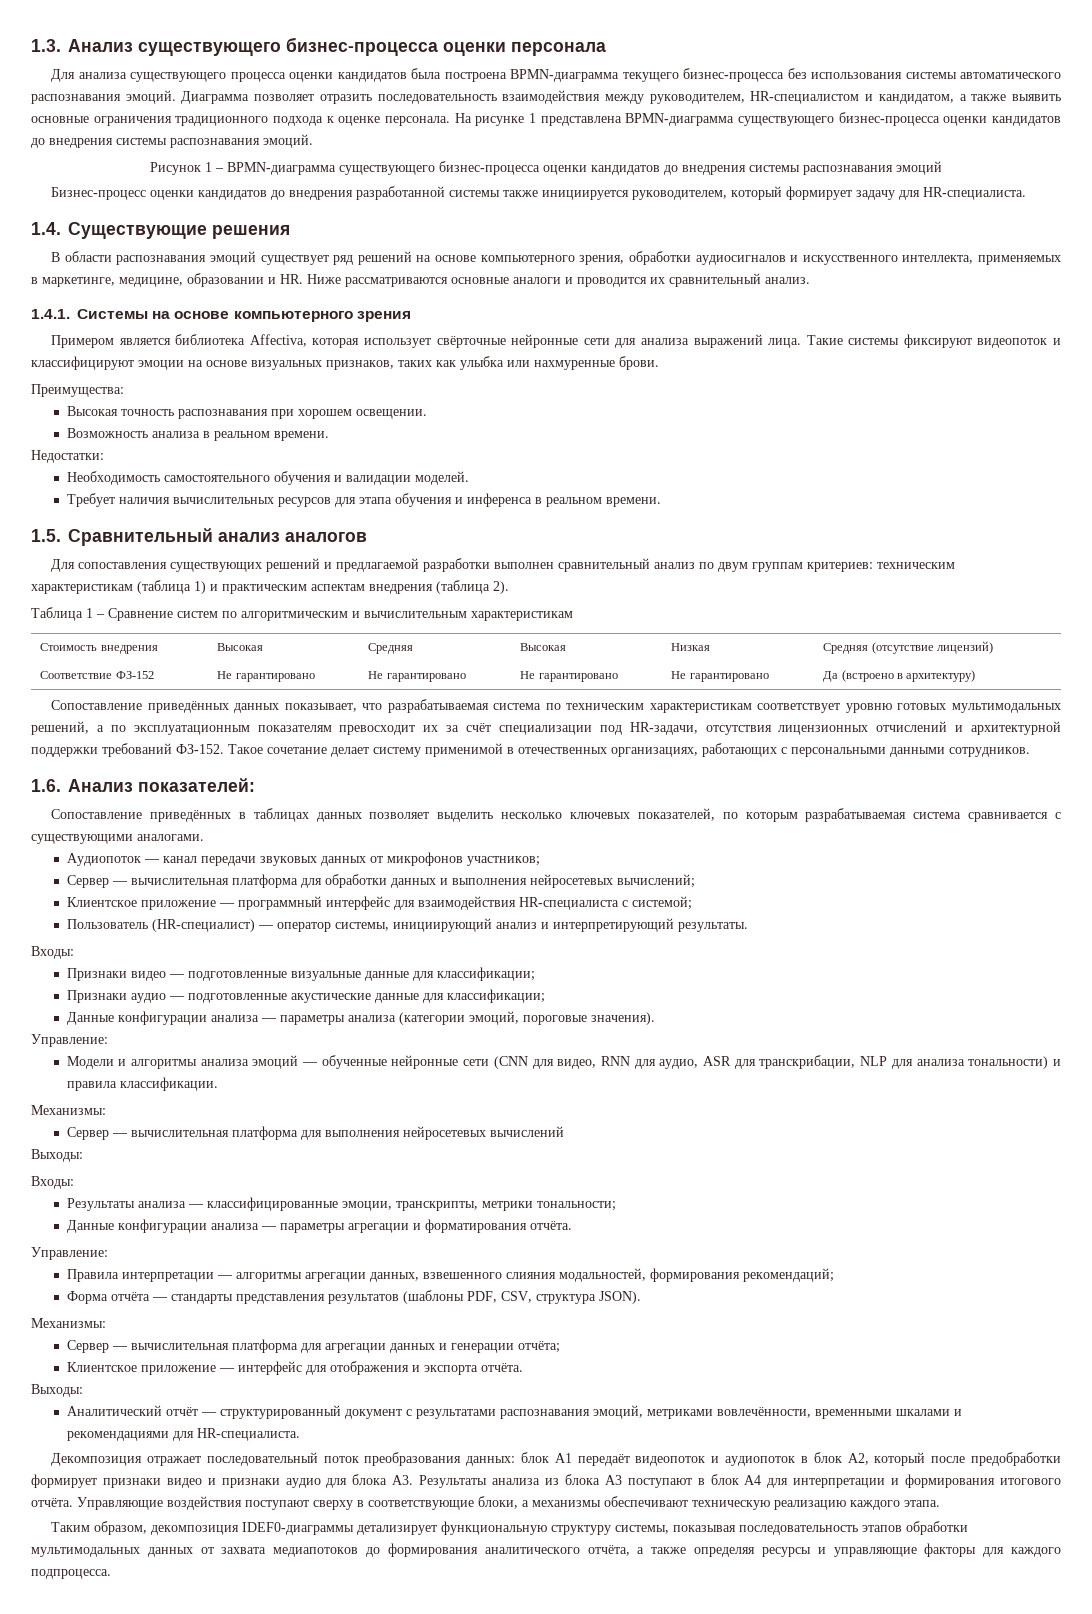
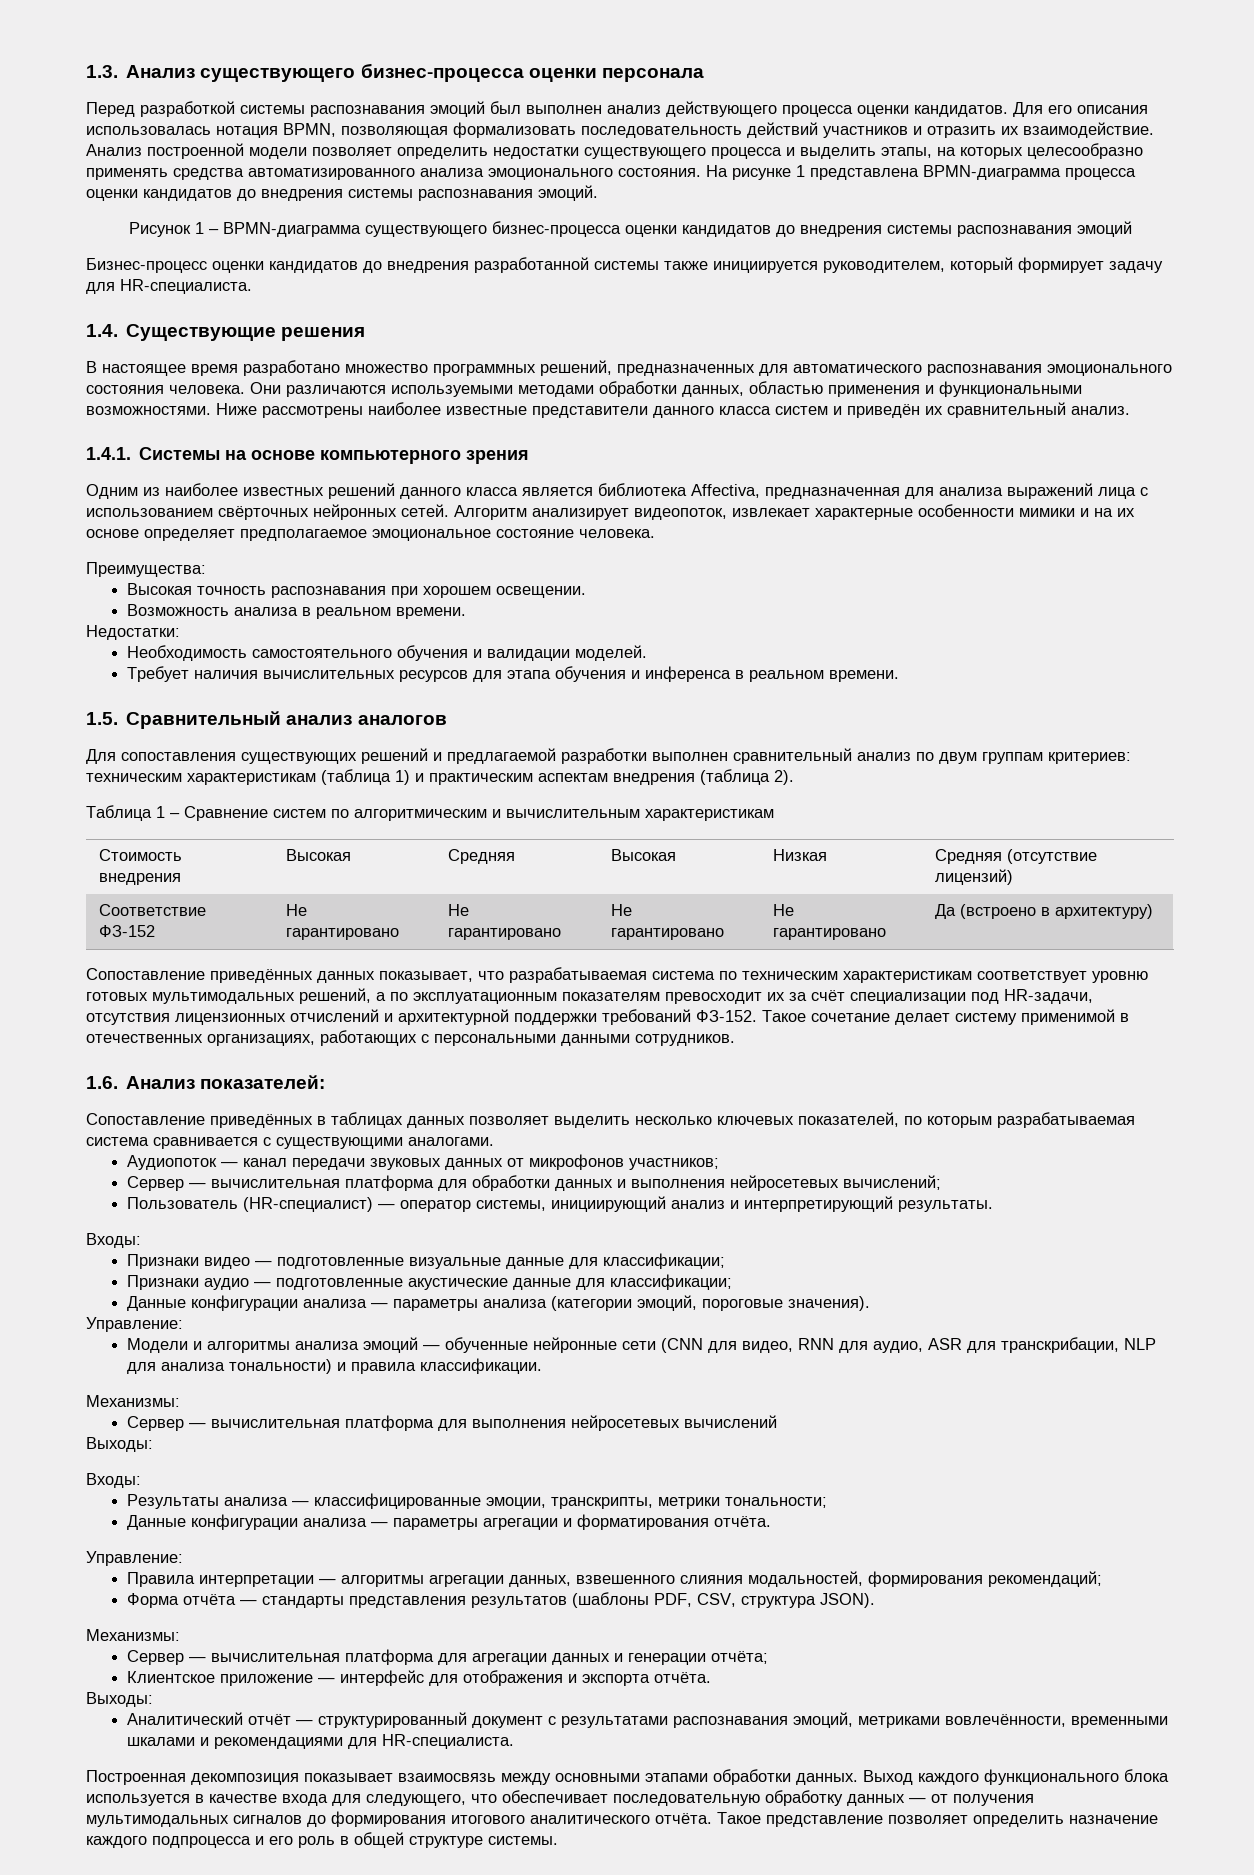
[51,68,1061,82] [31,90,1061,104] [31,116,451,126] Для анализа существующего процесса оценки кандидатов была построена BPMN-диаграмма текущего бизнес-процесса без использования системы автоматического распознавания эмоций. Диаграмма позволяет отразить последовательность взаимодействия между руководителем, HR-специалистом и кандидатом, а также выявить основные ограничения традиционного подхода к оценке персонала. -> [86,101,1148,117] [86,122,1154,138] [86,143,1143,159] [86,168,701,180] Перед разработкой системы распознавания эмоций был выполнен анализ действующего процесса оценки кандидатов. Для его описания использовалась нотация BPMN, позволяющая формализовать последовательность действий участников и отразить их взаимодействие. Анализ построенной модели позволяет определить недостатки существующего процесса и выделить этапы, на которых целесообразно применять средства автоматизированного анализа эмоционального состояния.
[738,112,940,126] существующего бизнес-процесса -> [1065,168,1136,180] процесса
[64,251,1061,265] [31,273,647,287] области распознавания эмоций существует ряд решений на основе компьютерного зрения, обработки аудиосигналов и искусственного интеллекта, применяемых в маркетинге, медицине, образовании и HR. Ниже рассматриваются основные аналоги и проводится -> [102,360,1172,376] [86,381,1082,397] [86,402,920,418] настоящее время разработано множество программных решений, предназначенных для автоматического распознавания эмоционального состояния человека. Они различаются используемыми методами обработки данных, областью применения и функциональными возможностями. Ниже рассмотрены наиболее известные представители данного класса систем и приведён
[51,334,1062,348] [31,356,659,370] Примером является библиотека Affectiva, которая использует свёрточные нейронные сети для анализа выражений лица. Такие системы фиксируют видеопоток и классифицируют эмоции на основе визуальных признаков, таких как улыбка или нахмуренные брови. -> [86,483,1148,499] [86,504,1135,520] [86,529,655,541] Одним из наиболее известных решений данного класса является библиотека Affectiva, предназначенная для анализа выражений лица с использованием свёрточных нейронных сетей. Алгоритм анализирует видеопоток, извлекает характерные особенности мимики и на их основе определяет предполагаемое эмоциональное состояние человека.
[66,896,692,910] // Клиентское приложение — программный интерфейс для взаимодействия HR-специалиста с системой; -> (941, 1182) none
[51,1452,1062,1466] [31,1474,1061,1488] [31,1496,940,1510] [51,1521,969,1535] [31,1543,1062,1557] [31,1569,111,1579] Декомпозиция отражает последовательный поток преобразования данных: блок A1 передаёт видеопоток и аудиопоток в блок A2, который после предобработки формирует признаки видео и признаки аудио для блока A3. Результаты анализа из блока A3 поступают в блок A4 для интерпретации и формирования итогового отчёта. Управляющие воздействия поступают сверху в соответствующие блоки, а механизмы обеспечивают техническую реализацию каждого этапа. // Таким образом, декомпозиция IDEF0-диаграммы детализирует функциональную структуру системы, показывая последовательность этапов обработки мультимодальных данных от захвата медиапотоков до формирования аналитического отчёта, а также определяя ресурсы и управляющие факторы для каждого подпроцесса. -> [86,1769,1169,1785] [86,1790,1034,1806] [86,1811,1158,1827] [86,1832,558,1848] Построенная декомпозиция показывает взаимосвязь между основными этапами обработки данных. Выход каждого функционального блока используется в качестве входа для следующего, что обеспечивает последовательную обработку данных — от получения мультимодальных сигналов до формирования итогового аналитического отчёта. Такое представление позволяет определить назначение каждого подпроцесса и его роль в общей структуре системы.

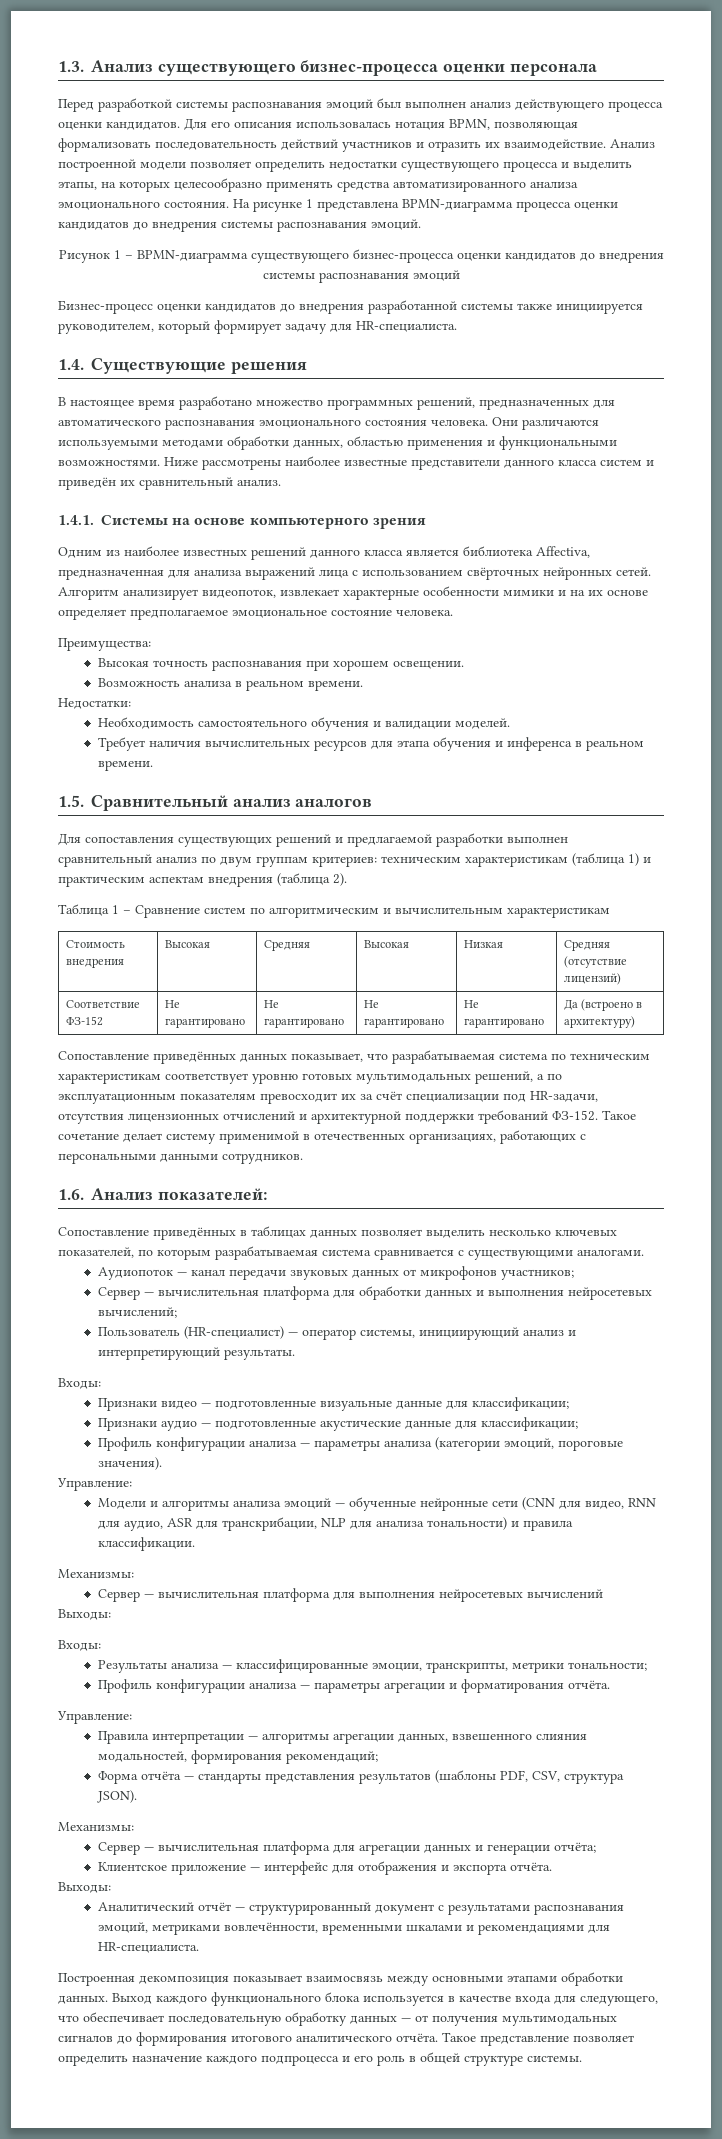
[126,1296,186,1311] Данные -> [97,1437,152,1451] Профиль
[126,1515,186,1530] Данные -> [97,1679,152,1693] Профиль

